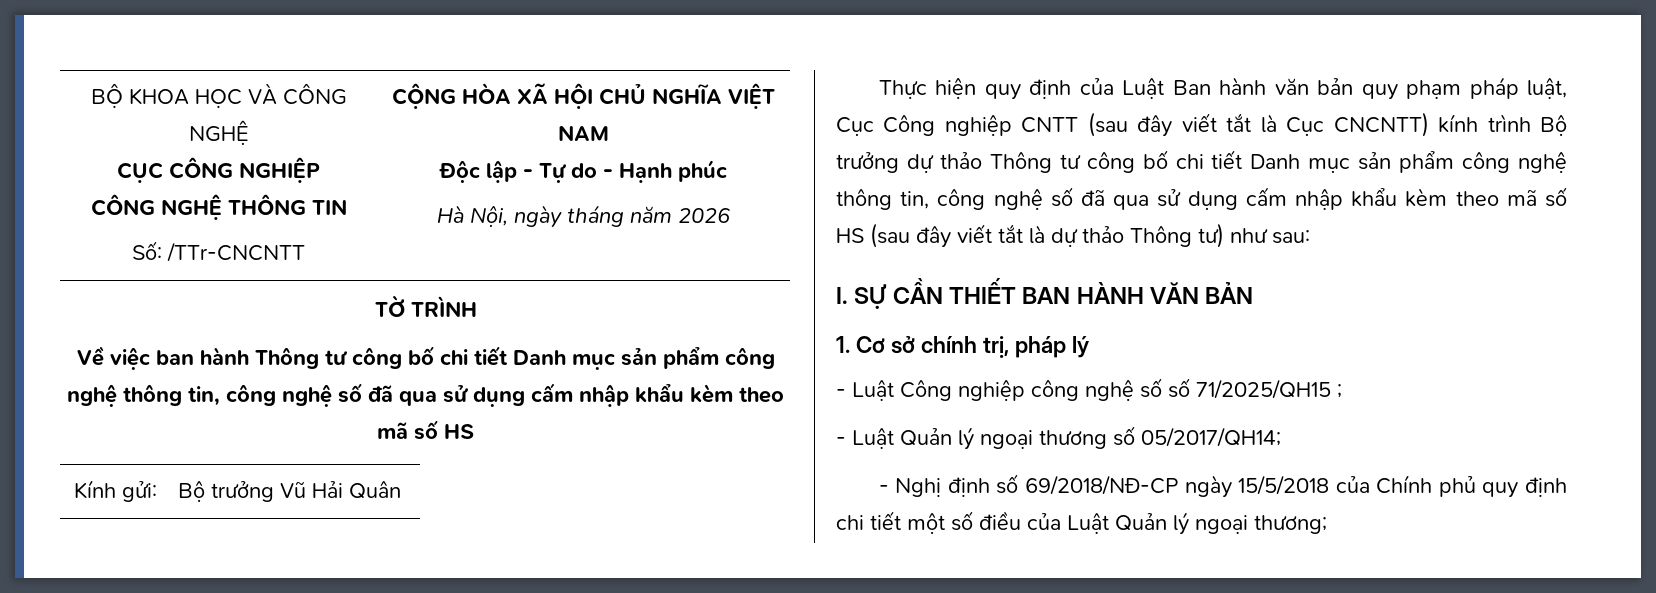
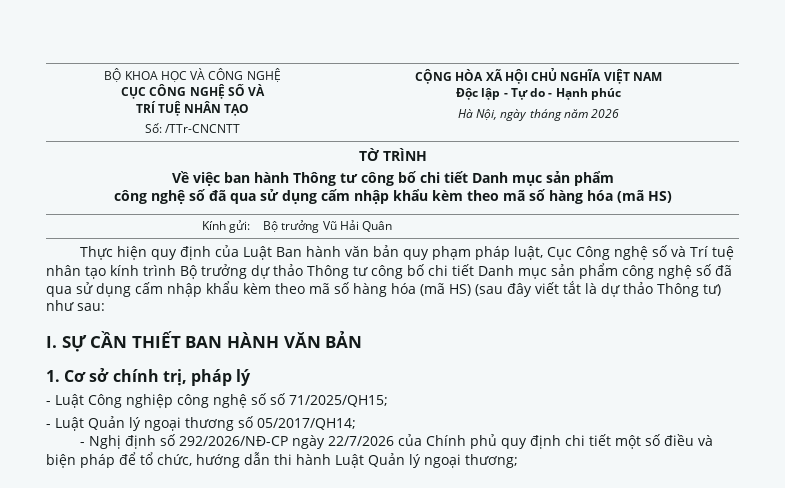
[239,157,320,183] [90,194,347,220] NGHIỆP // CÔNG NGHỆ THÔNG TIN -> [189,84,265,99] [135,101,250,116] NGHỆ SỐ VÀ // TRÍ TUỆ NHÂN TẠO
[724,347,775,369] [67,384,220,407] công nghệ thông tin, -> (614, 178) //
[444,424,474,439] HS -> [548,190,672,204] hàng hóa (mã HS)
[944,112,1429,137] nghiệp CNTT (sau đây viết tắt là Cục CNCNTT) -> [613,245,734,260] [46,265,106,279] nghệ số và Trí tuệ nhân tạo
[836,189,1043,210] thông tin, công nghệ -> (692, 272) none
[836,228,864,243] HS -> [353,283,471,297] hàng hóa (mã HS)
[1196,379,1342,399] 71/2025/QH15 ; -> [289,395,388,407] 71/2025/QH15;
[1025,475,1330,498] 69/2018/NĐ-CP ngày 15/5/2018 -> [178,435,394,449] 292/2026/NĐ-CP ngày 22/7/2026
[1027,513,1061,530] của -> [697,435,713,446] [46,452,331,468] và biện pháp để tổ chức, hướng dẫn thi hành

